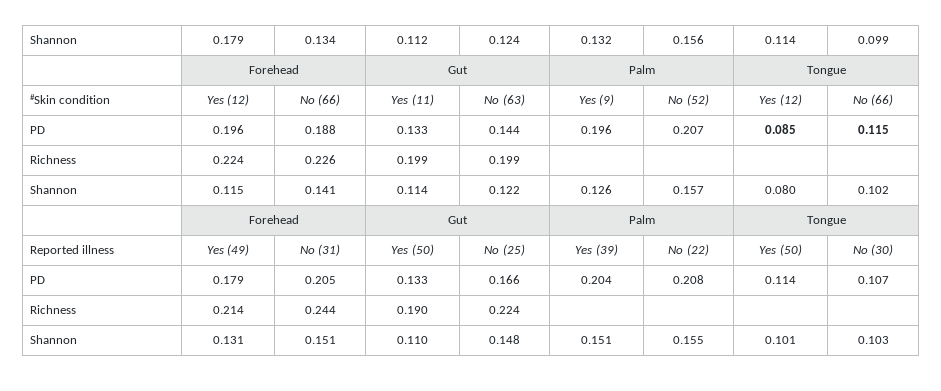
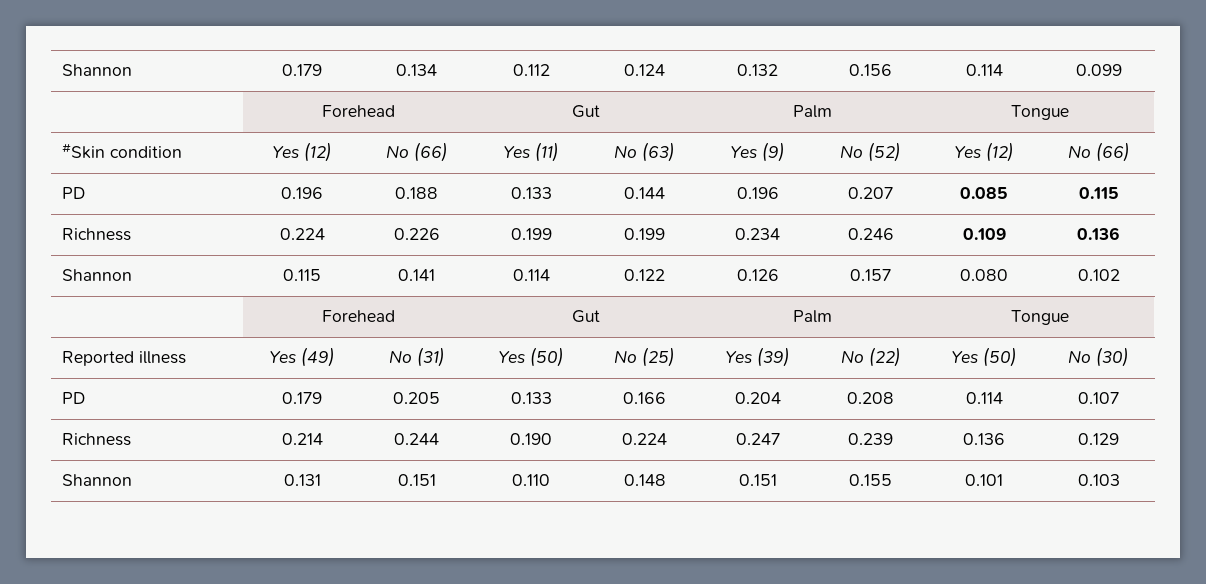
(520, 160) | | | -> [735,228,780,240] [847,228,894,240] [962,228,1006,240] [1077,227,1120,240] 0.234 | 0.246 | 0.109 | 0.136
(520, 310) | | | -> [735,433,780,445] [848,433,893,445] [963,433,1005,445] [1078,433,1119,445] 0.247 | 0.239 | 0.136 | 0.129

